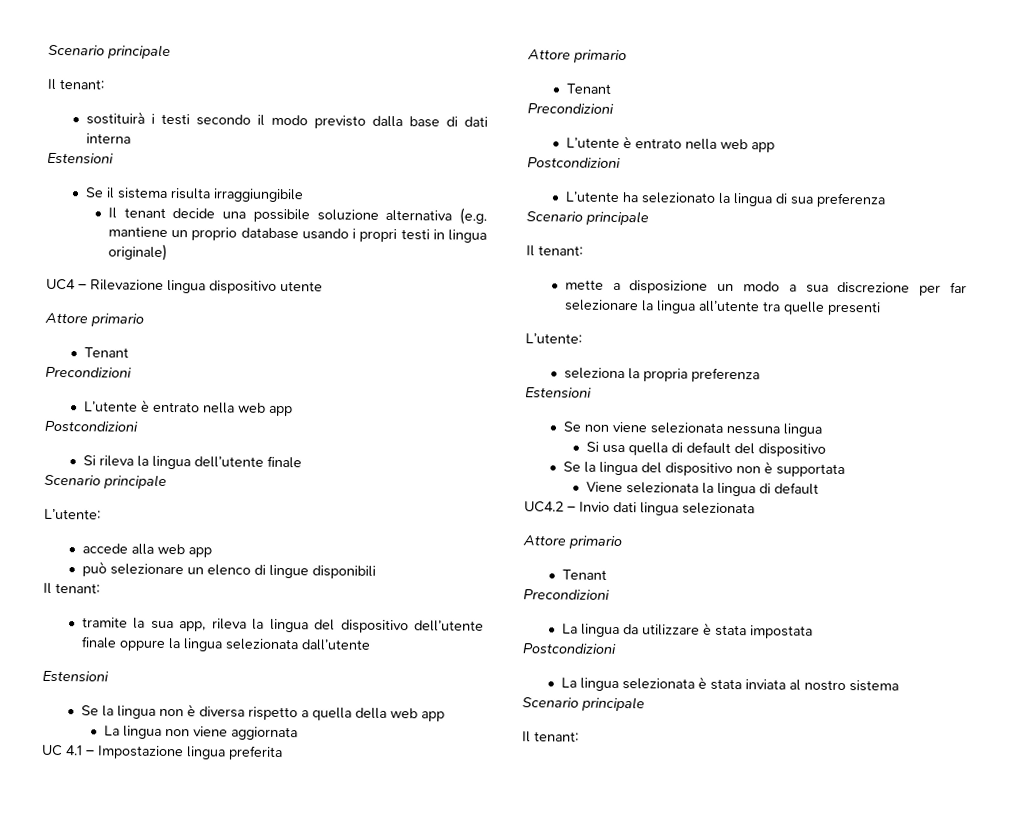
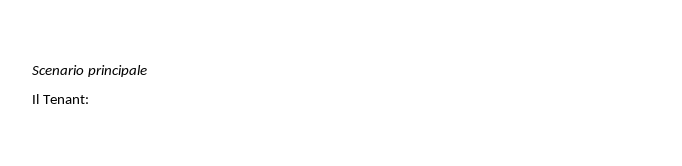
[48,44,171,60] [47,78,105,90] [85,111,488,129] [85,133,131,144] [47,152,114,164] [84,187,304,203] [107,207,488,225] [107,226,488,243] [107,243,168,261] [46,278,323,294] [44,312,144,327] [83,347,129,358] [45,366,132,378] [83,399,293,417] [44,420,138,432] [82,455,302,470] [44,474,167,489] [44,508,101,520] [81,543,212,558] [81,561,376,579] [43,582,100,594] [81,617,484,634] [80,636,371,652] [42,670,109,682] [80,704,445,722] [103,725,298,741] [41,744,283,761] [527,49,627,64] [565,83,611,94] [527,103,614,114] [565,136,775,153] [527,157,621,169] [564,191,886,208] [526,210,649,226] [526,245,583,257] [564,279,967,296] [563,299,881,316] [525,333,582,344] [563,367,760,383] [525,387,592,398] [562,421,822,437] [585,441,826,457] [562,461,845,478] [585,481,819,497] [524,501,755,516] [522,535,622,550] [561,569,607,580] [523,589,610,600] [561,622,813,639] [522,643,616,654] [560,676,899,692] [522,696,645,712] [522,731,579,743] Scenario principale // Il tenant: // sostituirà i testi secondo il modo previsto dalla base di dati interna // Estensioni // Se il sistema risulta irraggiungibile // Il tenant decide una possibile soluzione alternativa (e.g. mantiene un proprio database usando i propri testi in lingua originale) // UC4 – Rilevazione lingua dispositivo utente // Attore primario // Tenant // Precondizioni // L’utente è entrato nella web app // Postcondizioni // Si rileva la lingua dell’utente finale // Scenario principale // L’utente: // accede alla web app // può selezionare un elenco di lingue disponibili // Il tenant: // tramite la sua app, rileva la lingua del dispositivo dell’utente finale oppure la lingua selezionata dall’utente // Estensioni // Se la lingua non è diversa rispetto a quella della web app // La lingua non viene aggiornata // UC 4.1 – Impostazione lingua preferita // Attore primario // Tenant // Precondizioni // L’utente è entrato nella web app // Postcondizioni // L’utente ha selezionato la lingua di sua preferenza // Scenario principale // Il tenant: // mette a disposizione un modo a sua discrezione per far selezionare la lingua all’utente tra quelle presenti // L’utente: // seleziona la propria preferenza // Estensioni // Se non viene selezionata nessuna lingua // Si usa quella di default del dispositivo // Se la lingua del dispositivo non è supportata // Viene selezionata la lingua di default // UC4.2 – Invio dati lingua selezionata // Attore primario // Tenant // Precondizioni // La lingua da utilizzare è stata impostata // Postcondizioni // La lingua selezionata è stata inviata al nostro sistema // Scenario principale // Il tenant: -> [32,65,147,77] [32,94,89,104] Scenario principale // Il Tenant:

